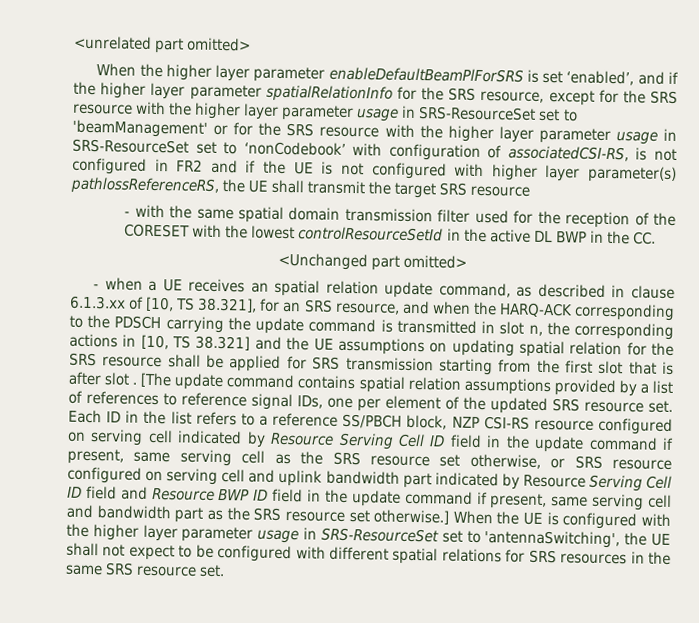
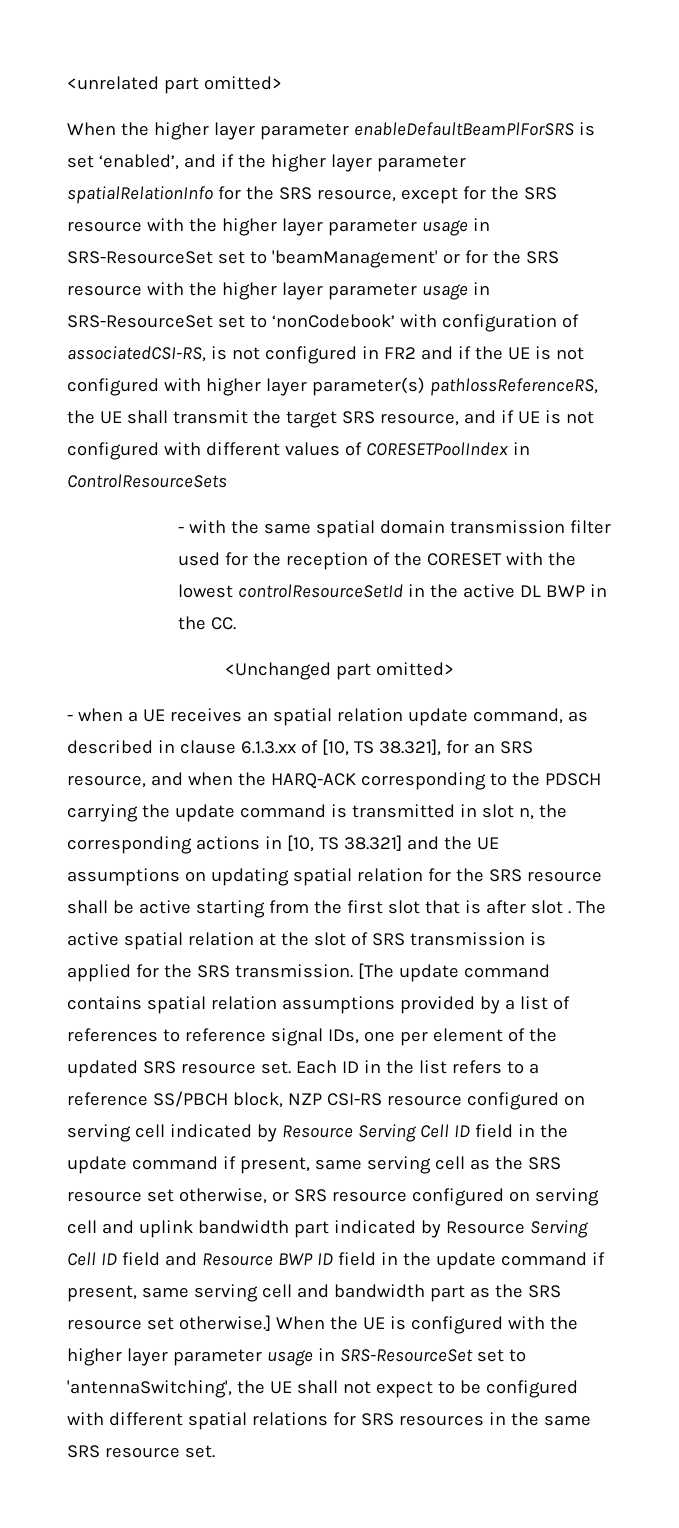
[470,185,531,197] resource -> [379,410,594,426] [67,442,530,460] [67,474,227,488] resource, and if UE is not configured with different values of CORESETPoolIndex in ControlResourceSets
[229,355,434,372] applied for SRS transmission -> [138,900,191,914] active
(138, 383) none -> [575,900,606,914] [67,932,546,950] [67,964,353,982] The active spatial relation at the slot of SRS transmission is applied for the SRS transmission.

